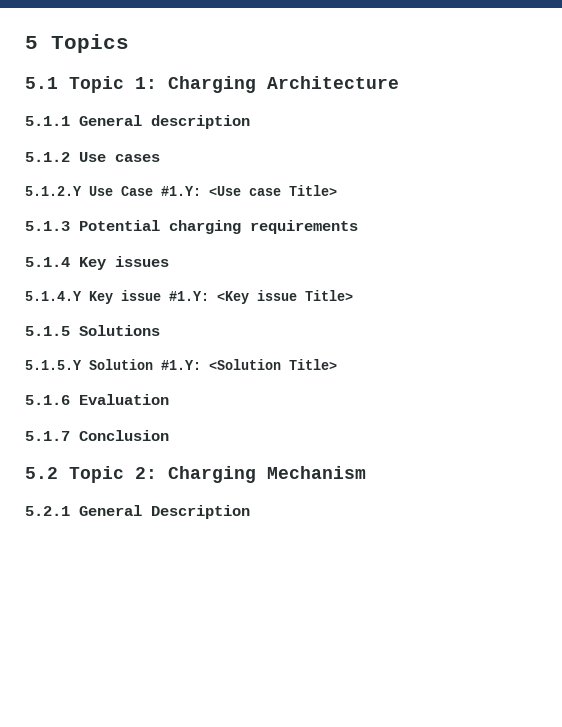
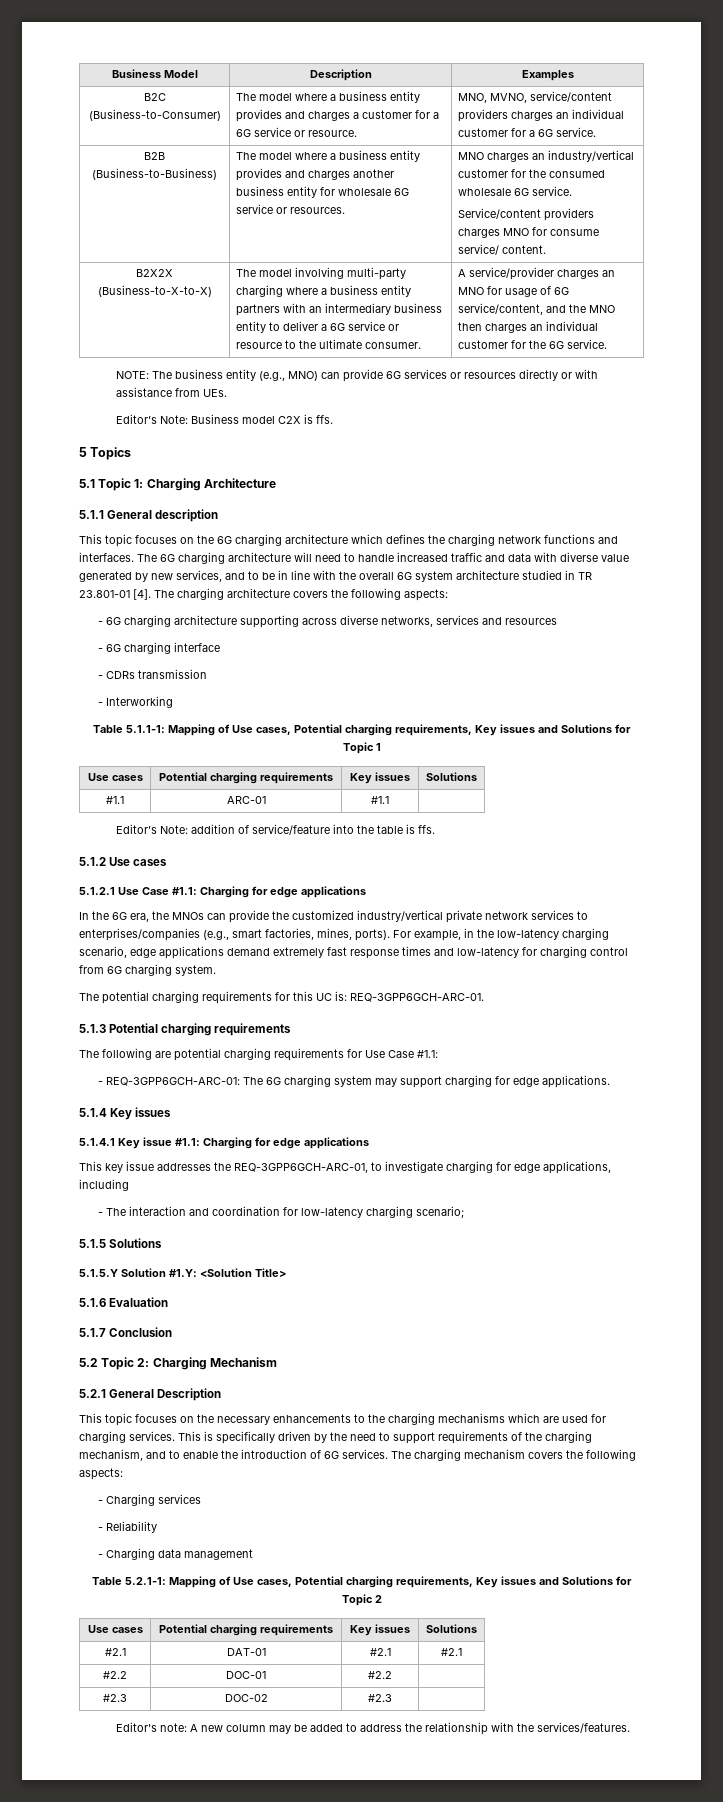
(25, 42) none -> [111,69,198,78] [309,69,372,81] [521,70,574,81] [143,93,166,101] [88,109,221,121] [236,91,421,103] [236,109,440,122] [236,127,358,137] [458,91,613,103] [458,109,625,122] [458,127,597,137] [144,152,165,160] [92,168,217,180] [236,150,421,162] [236,168,395,181] [236,186,410,198] [236,204,346,214] [458,150,635,162] [458,169,606,178] [458,186,573,196] [458,208,595,221] [458,227,600,238] [458,244,547,255] [136,269,173,277] [97,285,212,297] [236,267,407,280] [236,285,412,297] [236,303,443,316] [236,321,400,333] [236,339,422,349] [458,267,616,280] [458,286,570,297] [458,303,616,315] [458,321,599,333] [458,339,608,349] [116,369,599,382] [116,387,228,397] [116,414,334,424] Business Model | Description | Examples // B2C (Business-to-Consumer) | The model where a business entity provides and charges a customer for a 6G service or resource. | MNO, MVNO, service/content providers charges an individual customer for a 6G service. // B2B (Business-to-Business) | The model where a business entity provides and charges another business entity for wholesale 6G service or resources. | MNO charges an industry/vertical customer for the consumed wholesale 6G service. // Service/content providers charges MNO for consume service/ content. // B2X2X (Business-to-X-to-X) | The model involving multi-party charging where a business entity partners with an intermediary business entity to deliver a 6G service or resource to the ultimate consumer. | A service/provider charges an MNO for usage of 6G service/content, and the MNO then charges an individual customer for the 6G service. // NOTE: The business entity (e.g., MNO) can provide 6G services or resources directly or with assistance from UEs. // Editor’s Note: Business model C2X is ffs. //
(250, 122) none -> [79,534,618,547] [79,552,629,564] [79,570,592,582] [79,588,448,601] [97,615,557,628] [97,642,220,654] [97,669,207,679] [97,696,173,708] [93,724,631,736] [342,742,381,754] [87,773,143,781] [159,772,333,784] [350,772,410,784] [426,772,477,781] [106,796,124,804] [226,796,266,804] [371,796,389,804] [116,824,436,835] // This topic focuses on the 6G charging architecture which defines the charging network functions and interfaces. The 6G charging architecture will need to handle increased traffic and data with diverse value generated by new services, and to be in line with the overall 6G system architecture studied in TR 23.801-01 [4]. The charging architecture covers the following aspects: // - 6G charging architecture supporting across diverse networks, services and resources // - 6G charging interface // - CDRs transmission // - Interworking // Table 5.1.1-1: Mapping of Use cases, Potential charging requirements, Key issues and Solutions for Topic 1 // Use cases | Potential charging requirements | Key issues | Solutions // #1.1 | ARC-01 | #1.1 | // Editor’s Note: addition of service/feature into the table is ffs.
[25,185,337,196] [25,220,358,234] 5.1.2.Y Use Case #1.Y: <Use case Title> // 5.1.3 Potential charging requirements -> [79,886,366,898] [79,910,588,923] [79,928,609,941] [79,946,628,959] [79,964,216,976] [79,991,484,1004] [79,1023,292,1036] [79,1048,438,1061] [97,1075,610,1088] 5.1.2.1 Use Case #1.1: Charging for edge applications // In the 6G era, the MNOs can provide the customized industry/vertical private network services to enterprises/companies (e.g., smart factories, mines, ports). For example, in the low-latency charging scenario, edge applications demand extremely fast response times and low-latency for charging control from 6G charging system. // The potential charging requirements for this UC is: REQ-3GPP6GCH-ARC-01. // 5.1.3 Potential charging requirements // The following are potential charging requirements for Use Case #1.1: // - REQ-3GPP6GCH-ARC-01: The 6G charging system may support charging for edge applications.
[25,291,82,301] 5.1.4.Y -> [79,1138,115,1146] 5.1.4.1
[169,290,353,304] #1.Y: <Key issue Title> -> [175,1137,369,1149] [79,1161,611,1174] [79,1179,129,1191] [97,1206,464,1218] #1.1: Charging for edge applications // This key issue addresses the REQ-3GPP6GCH-ARC-01, to investigate charging for edge applications, including // - The interaction and coordination for low-latency charging scenario;
(250, 512) none -> [79,1413,606,1426] [79,1431,592,1444] [79,1449,636,1461] [79,1468,123,1480] [97,1494,201,1506] [97,1521,157,1533] [97,1548,253,1560] [92,1576,632,1588] [341,1594,382,1606] [87,1625,143,1633] [159,1624,333,1636] [350,1624,410,1636] [426,1624,477,1633] [104,1648,126,1656] [226,1648,266,1656] [369,1648,391,1656] [441,1648,462,1656] [103,1671,127,1679] [226,1671,266,1679] [368,1671,392,1679] [103,1694,127,1702] [224,1694,268,1702] [368,1694,392,1702] [116,1722,631,1735] // This topic focuses on the necessary enhancements to the charging mechanisms which are used for charging services. This is specifically driven by the need to support requirements of the charging mechanism, and to enable the introduction of 6G services. The charging mechanism covers the following aspects: // - Charging services // - Reliability // - Charging data management // Table 5.2.1-1: Mapping of Use cases, Potential charging requirements, Key issues and Solutions for Topic 2 // Use cases | Potential charging requirements | Key issues | Solutions // #2.1 | DAT-01 | #2.1 | #2.1 // #2.2 | DOC-01 | #2.2 | // #2.3 | DOC-02 | #2.3 | // Editor's note: A new column may be added to address the relationship with the services/features.

